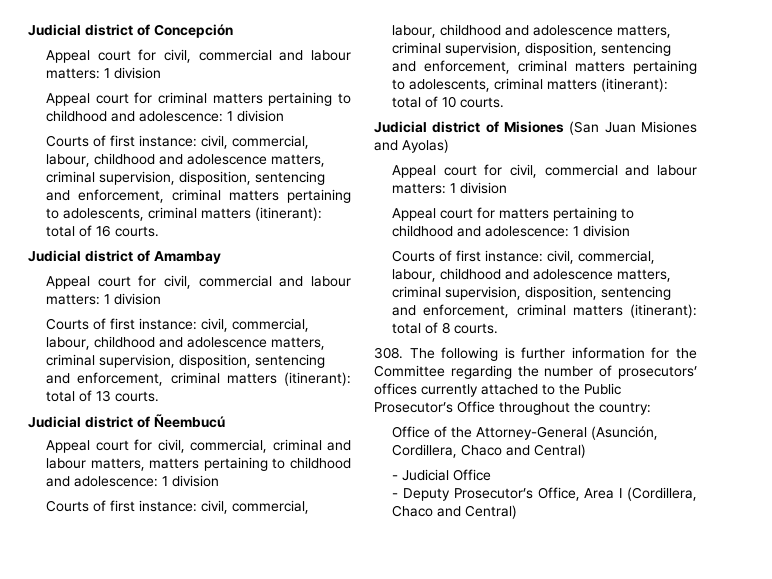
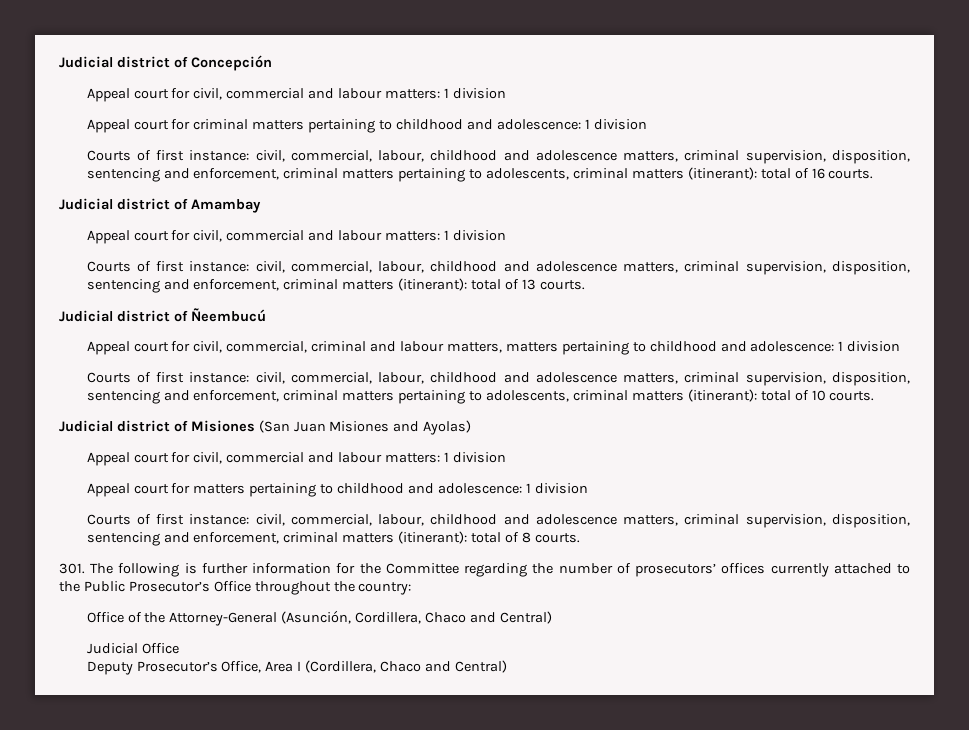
[374,347,403,359] 308. -> [59,563,85,574] 301.
[392,475,399,480] - -> (552, 617) none
[392,493,399,498] - -> (179, 648) none

